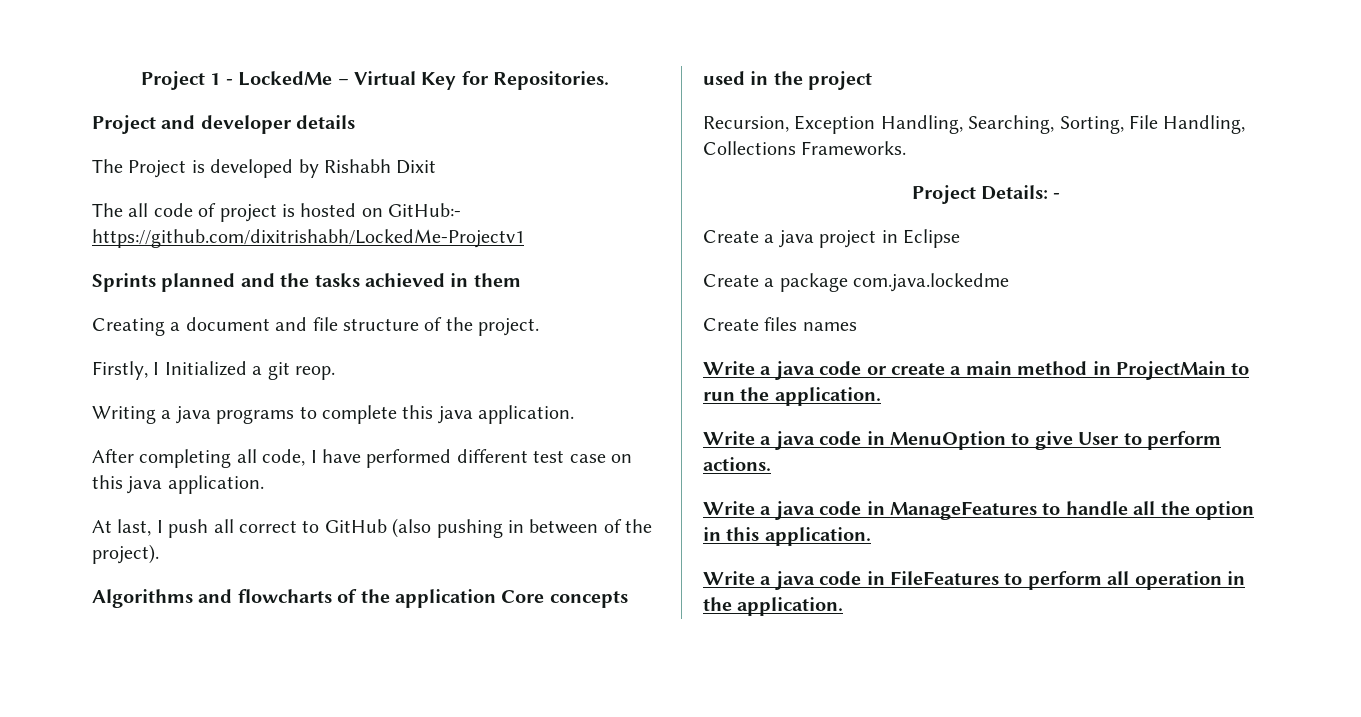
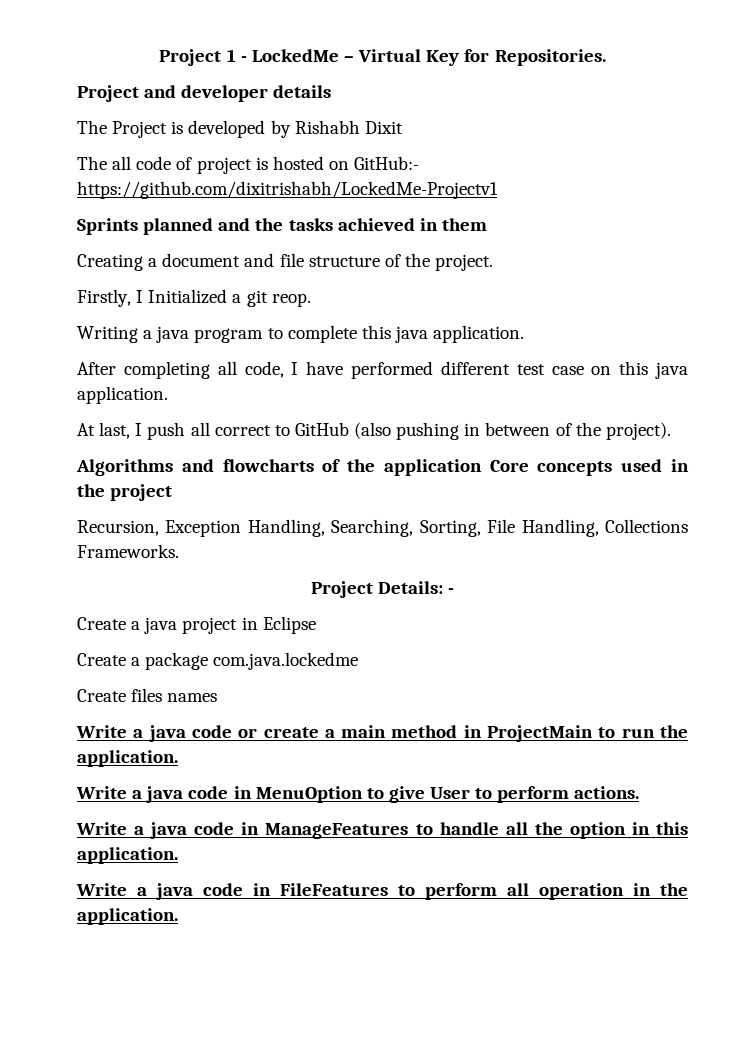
[216,409,295,424] programs -> [194,328,264,343] program

